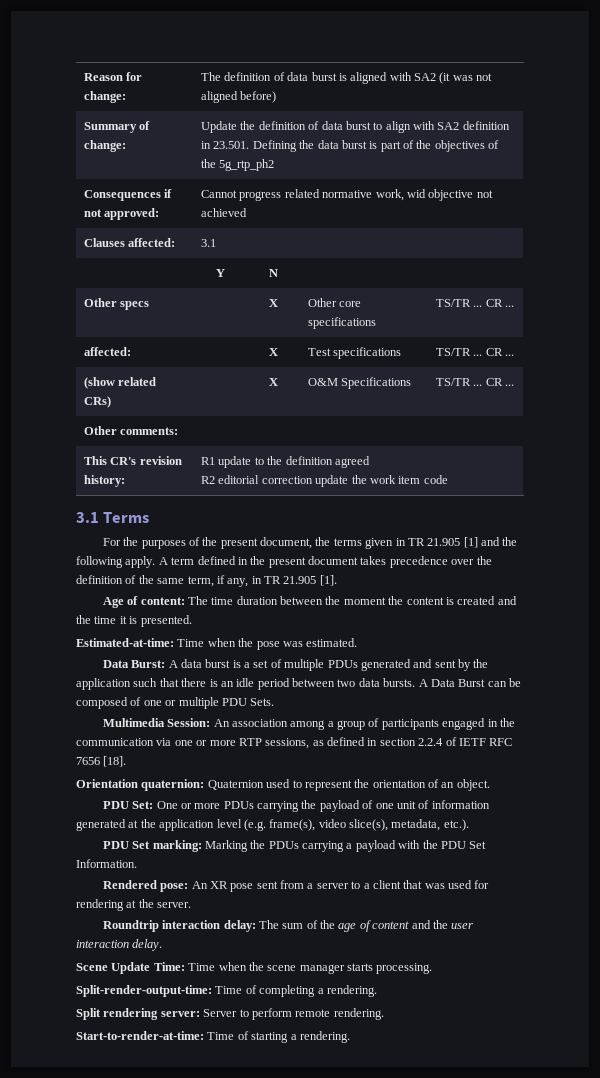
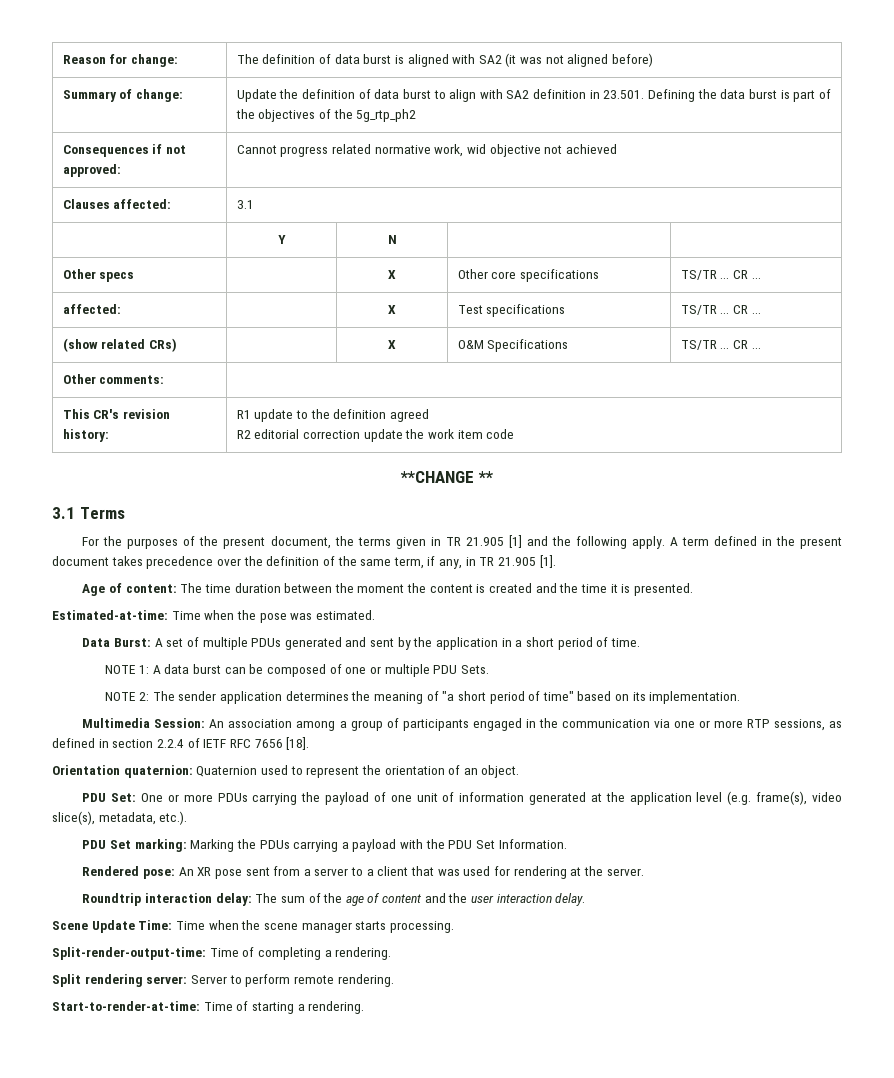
(448, 479) none -> [400,471,493,483] // **CHANGE **
[180,659,251,668] data burst is a -> (163, 642) none
[133,678,486,690] such that there is an idle period between two data bursts. A Data Burst -> [501,637,640,650] [105,664,222,674] in a short period of time. // NOTE 1: A data burst
(275, 702) none -> [105,691,741,704] // NOTE 2: The sender application determines the meaning of "a short period of time" based on its implementation.

